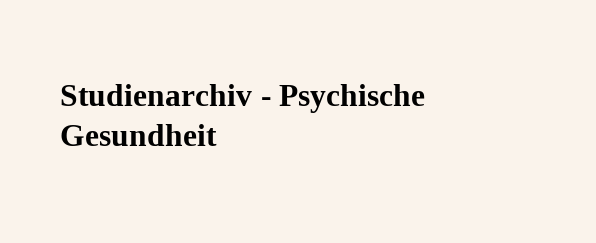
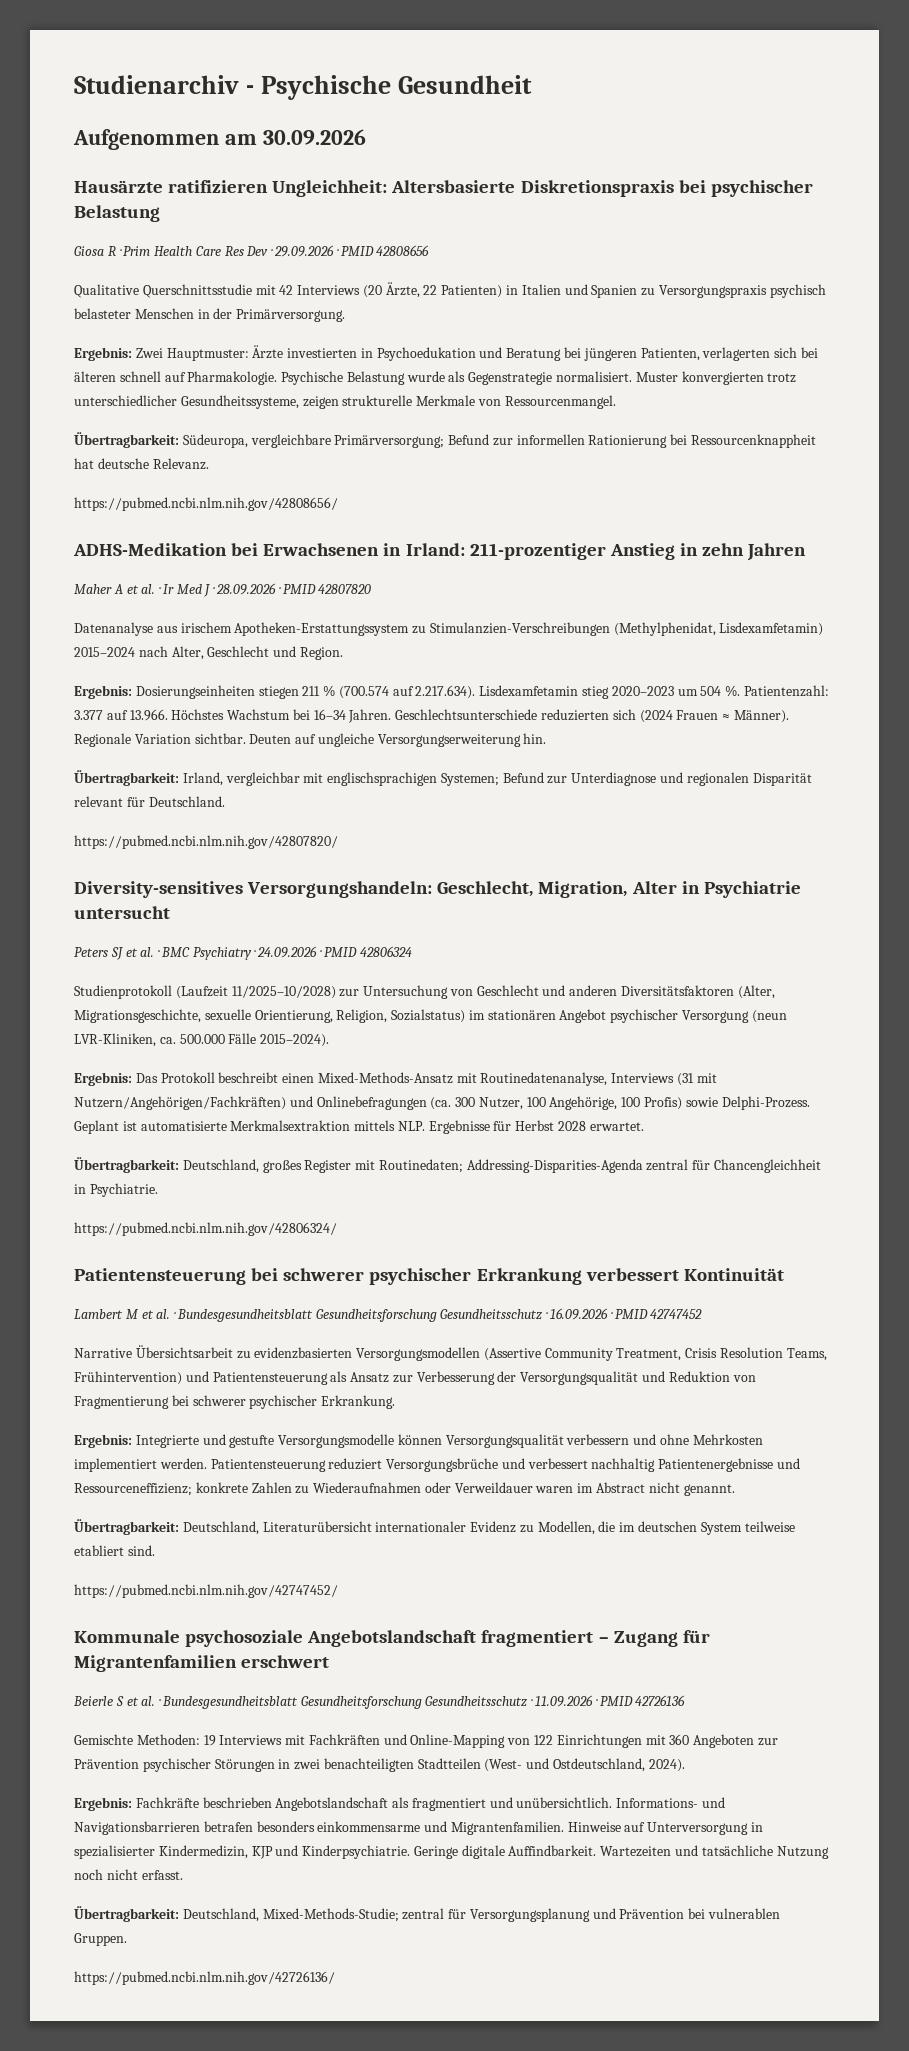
(217, 135) none -> [73,129,366,150] [74,180,813,197] [74,205,160,222] [74,245,430,257] [74,282,826,298] [74,308,346,322] [74,345,818,361] [74,371,797,385] [74,395,616,409] [74,432,817,448] [74,458,209,470] [74,497,338,511] [73,543,807,561] [74,583,372,597] [74,622,824,636] [74,646,343,660] [74,685,829,699] [74,709,789,723] [74,733,547,747] [74,770,812,786] [74,796,225,807] [74,835,338,849] [74,881,801,898] [74,906,170,919] [74,946,412,960] [74,985,775,999] [74,1009,787,1023] [74,1033,330,1047] [74,1072,717,1086] [74,1096,810,1110] [74,1120,644,1134] [74,1157,822,1173] [74,1183,158,1197] [74,1222,337,1236] [74,1268,784,1285] [74,1308,703,1322] [74,1345,827,1361] [74,1371,756,1385] [74,1395,396,1409] [74,1434,763,1448] [74,1458,801,1472] [74,1482,735,1496] [74,1519,795,1535] [74,1545,155,1556] [74,1584,338,1598] [74,1630,710,1647] [74,1655,330,1672] [73,1695,686,1709] [74,1734,778,1748] [74,1758,685,1772] [74,1797,726,1811] [74,1821,764,1835] [74,1845,829,1859] [74,1869,183,1880] [74,1906,781,1922] [74,1933,127,1946] [74,1971,335,1985] // Aufgenommen am 30.09.2026 // Hausärzte ratifizieren Ungleichheit: Altersbasierte Diskretionspraxis bei psychischer Belastung // Giosa R · Prim Health Care Res Dev · 29.09.2026 · PMID 42808656 // Qualitative Querschnittsstudie mit 42 Interviews (20 Ärzte, 22 Patienten) in Italien und Spanien zu Versorgungspraxis psychisch belasteter Menschen in der Primärversorgung. // Ergebnis: Zwei Hauptmuster: Ärzte investierten in Psychoedukation und Beratung bei jüngeren Patienten, verlagerten sich bei älteren schnell auf Pharmakologie. Psychische Belastung wurde als Gegenstrategie normalisiert. Muster konvergierten trotz unterschiedlicher Gesundheitssysteme, zeigen strukturelle Merkmale von Ressourcenmangel. // Übertragbarkeit: Südeuropa, vergleichbare Primärversorgung; Befund zur informellen Rationierung bei Ressourcenknappheit hat deutsche Relevanz. // https://pubmed.ncbi.nlm.nih.gov/42808656/ // ADHS-Medikation bei Erwachsenen in Irland: 211-prozentiger Anstieg in zehn Jahren // Maher A et al. · Ir Med J · 28.09.2026 · PMID 42807820 // Datenanalyse aus irischem Apotheken-Erstattungssystem zu Stimulanzien-Verschreibungen (Methylphenidat, Lisdexamfetamin) 2015–2024 nach Alter, Geschlecht und Region. // Ergebnis: Dosierungseinheiten stiegen 211 % (700.574 auf 2.217.634). Lisdexamfetamin stieg 2020–2023 um 504 %. Patientenzahl: 3.377 auf 13.966. Höchstes Wachstum bei 16–34 Jahren. Geschlechtsunterschiede reduzierten sich (2024 Frauen ≈ Männer). Regionale Variation sichtbar. Deuten auf ungleiche Versorgungserweiterung hin. // Übertragbarkeit: Irland, vergleichbar mit englischsprachigen Systemen; Befund zur Unterdiagnose und regionalen Disparität relevant für Deutschland. // https://pubmed.ncbi.nlm.nih.gov/42807820/ // Diversity-sensitives Versorgungshandeln: Geschlecht, Migration, Alter in Psychiatrie untersucht // Peters SJ et al. · BMC Psychiatry · 24.09.2026 · PMID 42806324 // Studienprotokoll (Laufzeit 11/2025–10/2028) zur Untersuchung von Geschlecht und anderen Diversitätsfaktoren (Alter, Migrationsgeschichte, sexuelle Orientierung, Religion, Sozialstatus) im stationären Angebot psychischer Versorgung (neun LVR-Kliniken, ca. 500.000 Fälle 2015–2024). // Ergebnis: Das Protokoll beschreibt einen Mixed-Methods-Ansatz mit Routinedatenanalyse, Interviews (31 mit Nutzern/Angehörigen/Fachkräften) und Onlinebefragungen (ca. 300 Nutzer, 100 Angehörige, 100 Profis) sowie Delphi-Prozess. Geplant ist automatisierte Merkmalsextraktion mittels NLP. Ergebnisse für Herbst 2028 erwartet. // Übertragbarkeit: Deutschland, großes Register mit Routinedaten; Addressing-Disparities-Agenda zentral für Chancengleichheit in Psychiatrie. // https://pubmed.ncbi.nlm.nih.gov/42806324/ // Patientensteuerung bei schwerer psychischer Erkrankung verbessert Kontinuität // Lambert M et al. · Bundesgesundheitsblatt Gesundheitsforschung Gesundheitsschutz · 16.09.2026 · PMID 42747452 // Narrative Übersichtsarbeit zu evidenzbasierten Versorgungsmodellen (Assertive Community Treatment, Crisis Resolution Teams, Frühintervention) und Patientensteuerung als Ansatz zur Verbesserung der Versorgungsqualität und Reduktion von Fragmentierung bei schwerer psychischer Erkrankung. // Ergebnis: Integrierte und gestufte Versorgungsmodelle können Versorgungsqualität verbessern und ohne Mehrkosten implementiert werden. Patientensteuerung reduziert Versorgungsbrüche und verbessert nachhaltig Patientenergebnisse und Ressourceneffizienz; konkrete Zahlen zu Wiederaufnahmen oder Verweildauer waren im Abstract nicht genannt. // Übertragbarkeit: Deutschland, Literaturübersicht internationaler Evidenz zu Modellen, die im deutschen System teilweise etabliert sind. // https://pubmed.ncbi.nlm.nih.gov/42747452/ // Kommunale psychosoziale Angebotslandschaft fragmentiert – Zugang für Migrantenfamilien erschwert // Beierle S et al. · Bundesgesundheitsblatt Gesundheitsforschung Gesundheitsschutz · 11.09.2026 · PMID 42726136 // Gemischte Methoden: 19 Interviews mit Fachkräften und Online-Mapping von 122 Einrichtungen mit 360 Angeboten zur Prävention psychischer Störungen in zwei benachteiligten Stadtteilen (West- und Ostdeutschland, 2024). // Ergebnis: Fachkräfte beschrieben Angebotslandschaft als fragmentiert und unübersichtlich. Informations- und Navigationsbarrieren betrafen besonders einkommensarme und Migrantenfamilien. Hinweise auf Unterversorgung in spezialisierter Kindermedizin, KJP und Kinderpsychiatrie. Geringe digitale Auffindbarkeit. Wartezeiten und tatsächliche Nutzung noch nicht erfasst. // Übertragbarkeit: Deutschland, Mixed-Methods-Studie; zentral für Versorgungsplanung und Prävention bei vulnerablen Gruppen. // https://pubmed.ncbi.nlm.nih.gov/42726136/

